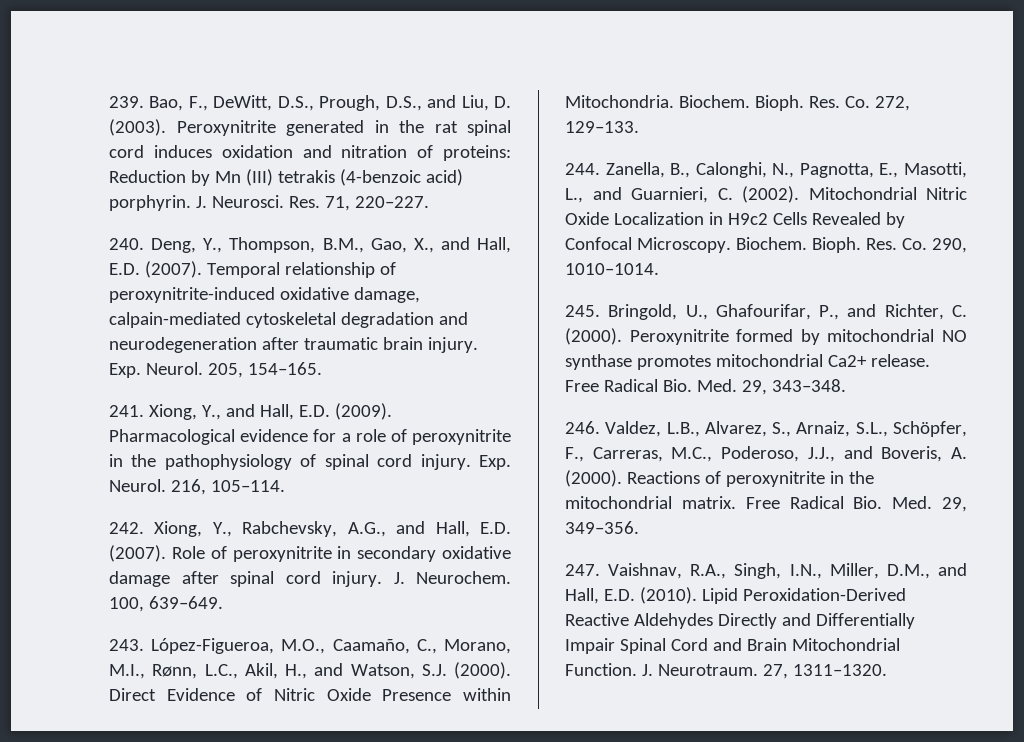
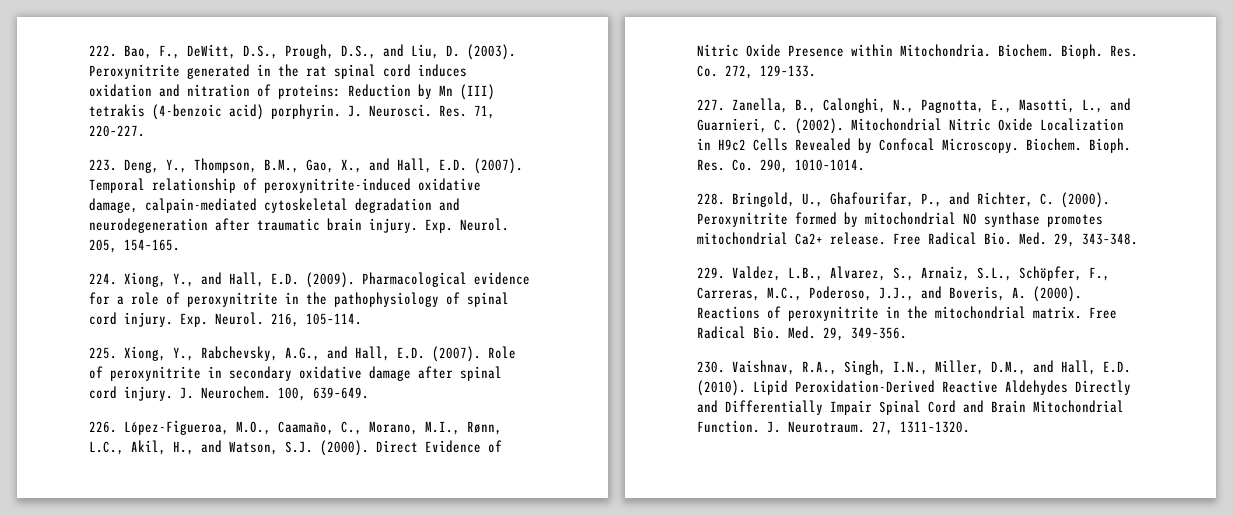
[109,96,144,108] 239. -> [89,45,117,57] 222.
[109,238,144,250] 240. -> [89,159,117,171] 223.
[109,405,144,417] 241. -> [89,273,117,285] 224.
[109,522,144,534] 242. -> [89,347,117,359] 225.
[109,639,144,651] 243. -> [89,421,117,433] 226.
[565,163,600,175] 244. -> [697,99,725,111] 227.
[565,305,600,317] 245. -> [697,193,725,205] 228.
[565,421,600,434] 246. -> [697,267,725,279] 229.
[565,564,600,576] 247. -> [697,361,725,373] 230.

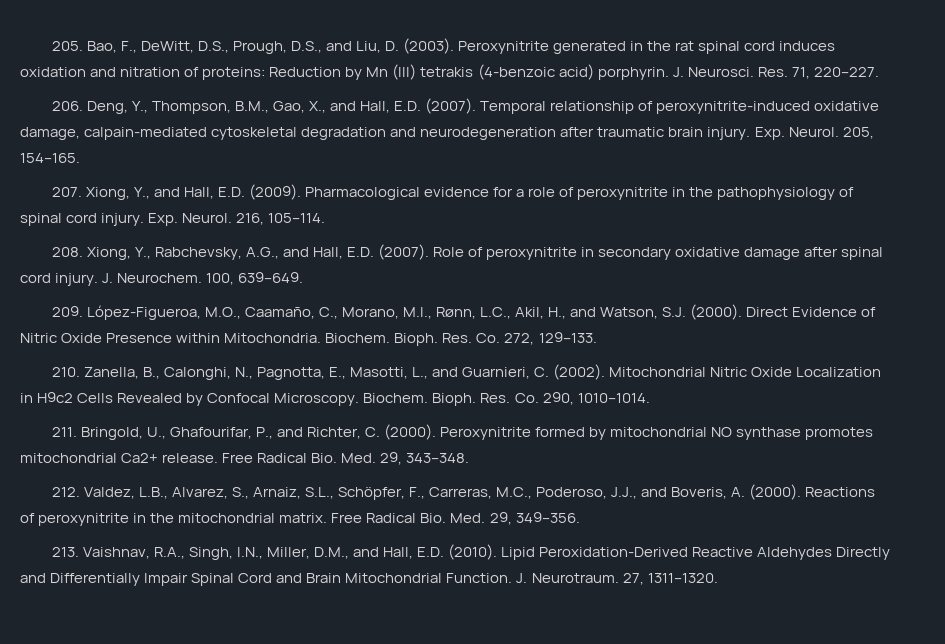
[89,45,117,57] 222. -> [51,41,83,51] 205.
[89,159,117,171] 223. -> [51,101,83,111] 206.
[89,273,117,285] 224. -> [51,187,82,197] 207.
[89,347,117,359] 225. -> [51,247,83,257] 208.
[89,421,117,433] 226. -> [51,306,83,317] 209.
[697,99,725,111] 227. -> [51,367,80,377] 210.
[697,193,725,205] 228. -> [51,427,77,437] 211.
[697,267,725,279] 229. -> [51,487,80,497] 212.
[697,361,725,373] 230. -> [51,547,79,557] 213.

